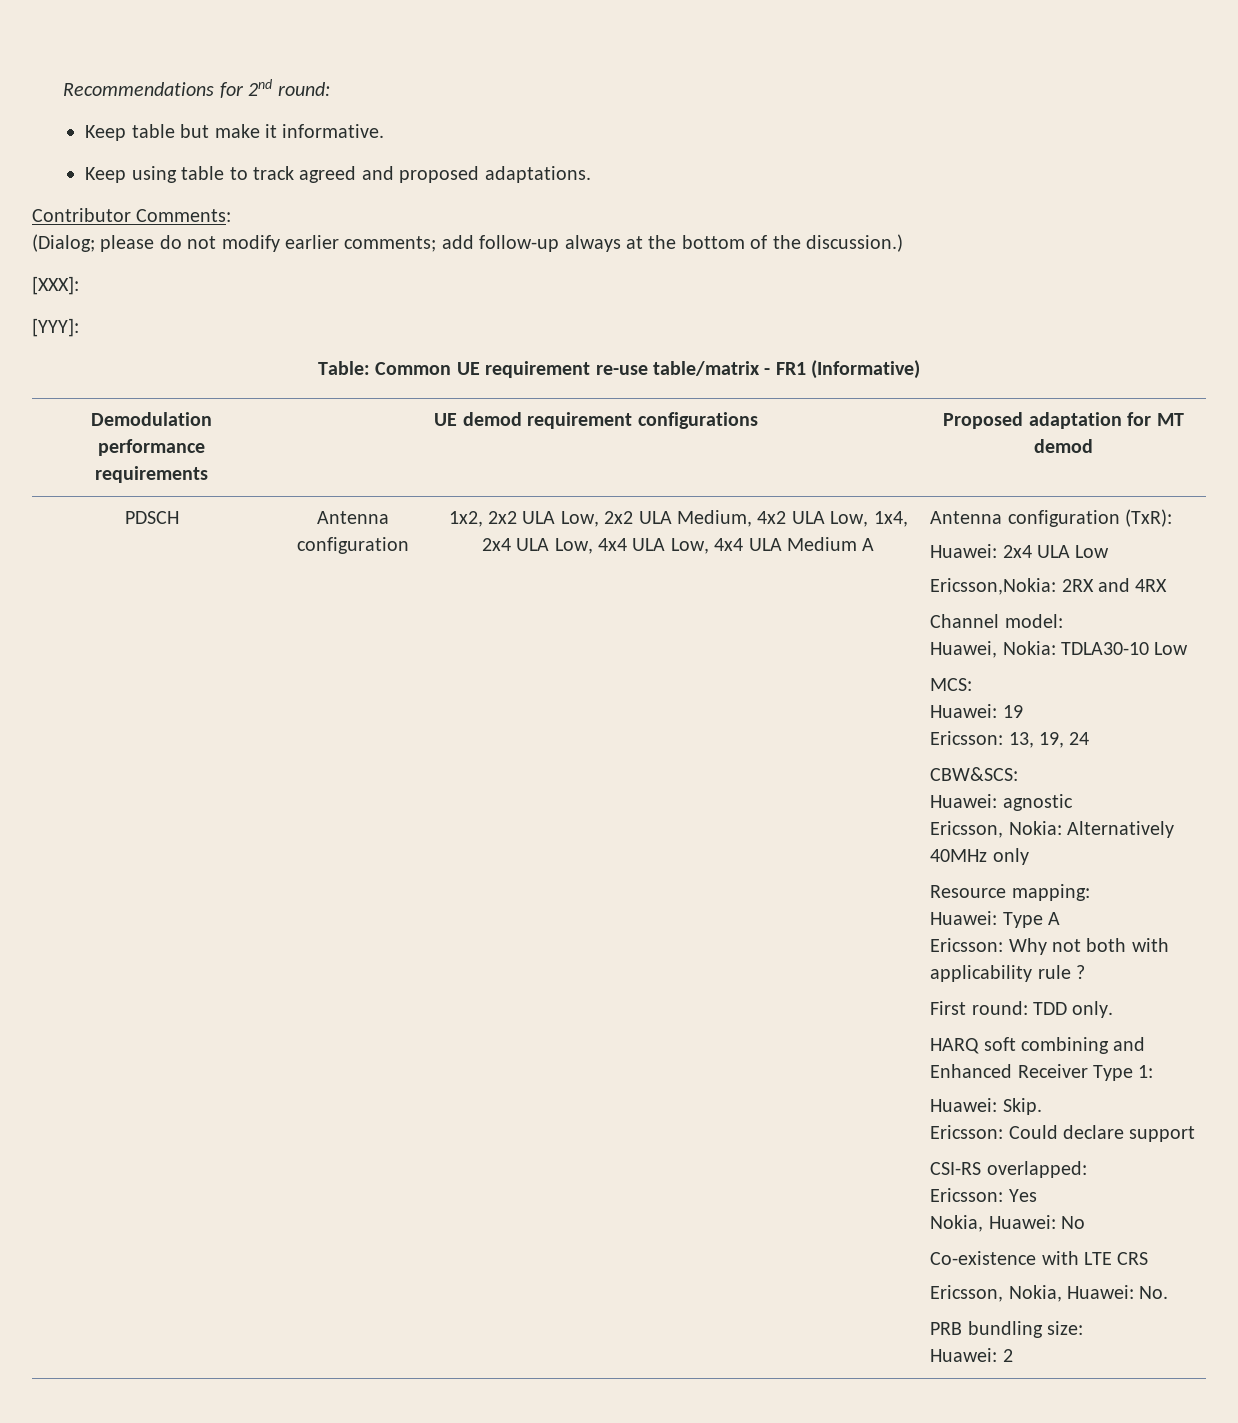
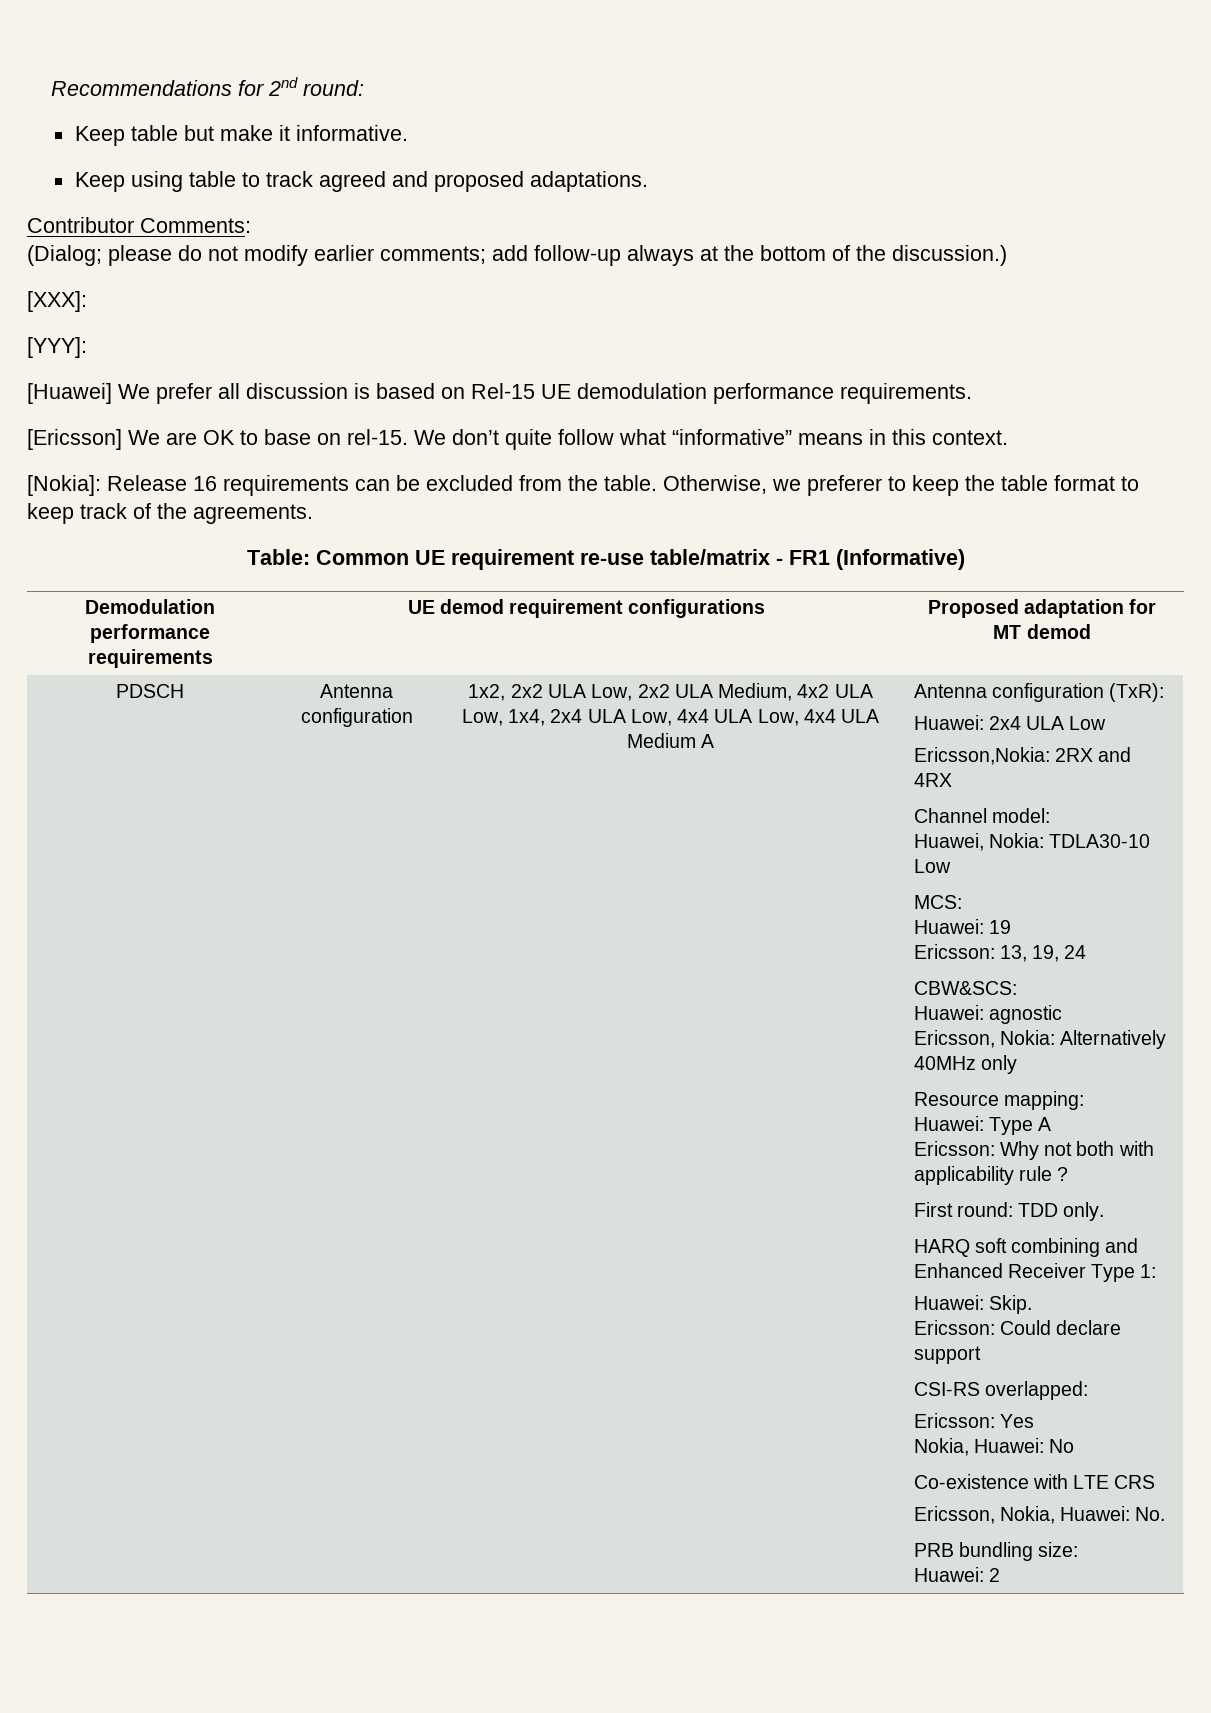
(79, 327) none -> [27,383,972,404] [27,429,1008,450] [27,475,1139,496] [27,503,313,524] // [Huawei] We prefer all discussion is based on Rel-15 UE demodulation performance requirements. // [Ericsson] We are OK to base on rel-15. We don’t quite follow what “informative” means in this context. // [Nokia]: Release 16 requirements can be excluded from the table. Otherwise, we preferer to keep the table format to keep track of the agreements.

